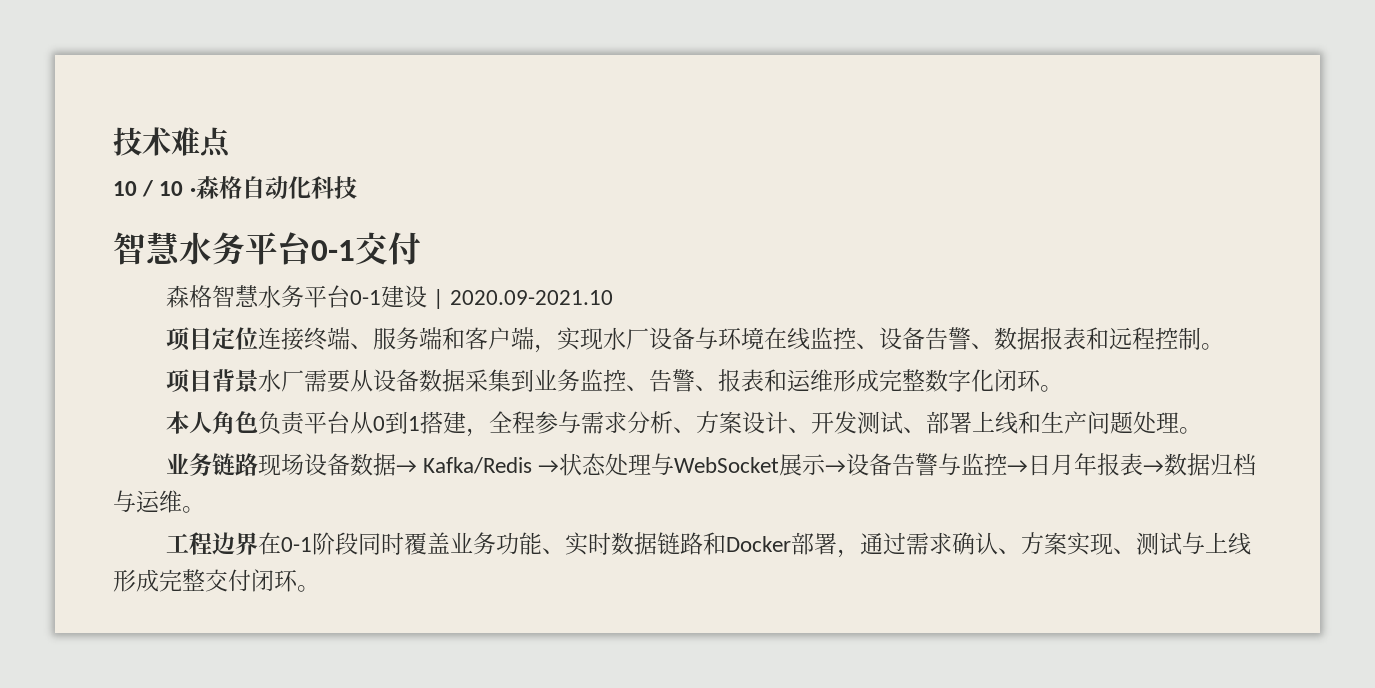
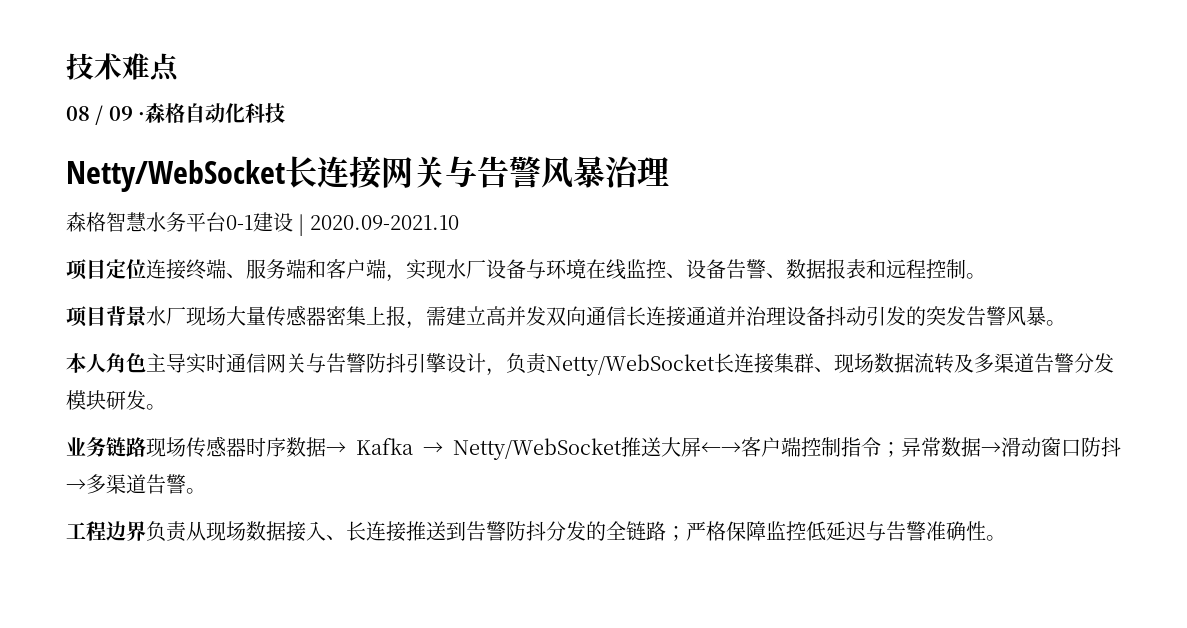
[113,180,184,197] 10 / 10 -> [66,105,133,125] 08 / 09
[113,232,421,265] 智慧水务平台0-1交付 -> [66,156,669,192] Netty/WebSocket长连接网关与告警风暴治理
[303,369,1063,393] [165,411,1202,437] [165,453,1257,476] [113,490,205,513] [165,532,1251,558] [113,569,298,592] 需要从设备数据采集到业务监控、告警、报表和运维形成完整数字化闭环。 // 本人角色负责平台从0到1搭建，全程参与需求分析、方案设计、开发测试、部署上线和生产问题处理。 // 业务链路现场设备数据→ Kafka/Redis →状态处理与WebSocket展示→设备告警与监控→日月年报表→数据归档与运维。 // 工程边界在0-1阶段同时覆盖业务功能、实时数据链路和Docker部署，通过需求确认、方案实现、测试与上线形成完整交付闭环 -> [186,305,1066,329] [66,353,1114,376] [66,390,166,410] [66,436,1121,460] [66,474,206,494] [66,521,986,542] 现场大量传感器密集上报，需建立高并发双向通信长连接通道并治理设备抖动引发的突发告警风暴。 // 本人角色主导实时通信网关与告警防抖引擎设计，负责Netty/WebSocket长连接集群、现场数据流转及多渠道告警分发模块研发。 // 业务链路现场传感器时序数据→ Kafka → Netty/WebSocket推送大屏←→客户端控制指令；异常数据→滑动窗口防抖→多渠道告警。 // 工程边界负责从现场数据接入、长连接推送到告警防抖分发的全链路；严格保障监控低延迟与告警准确性

